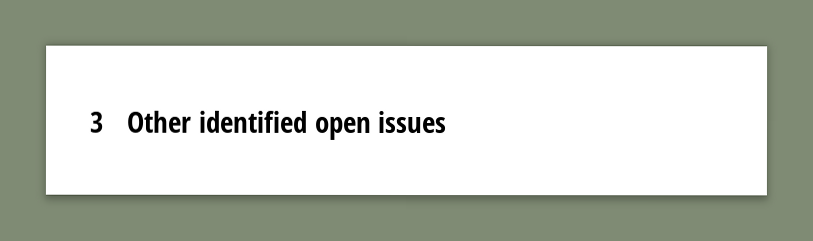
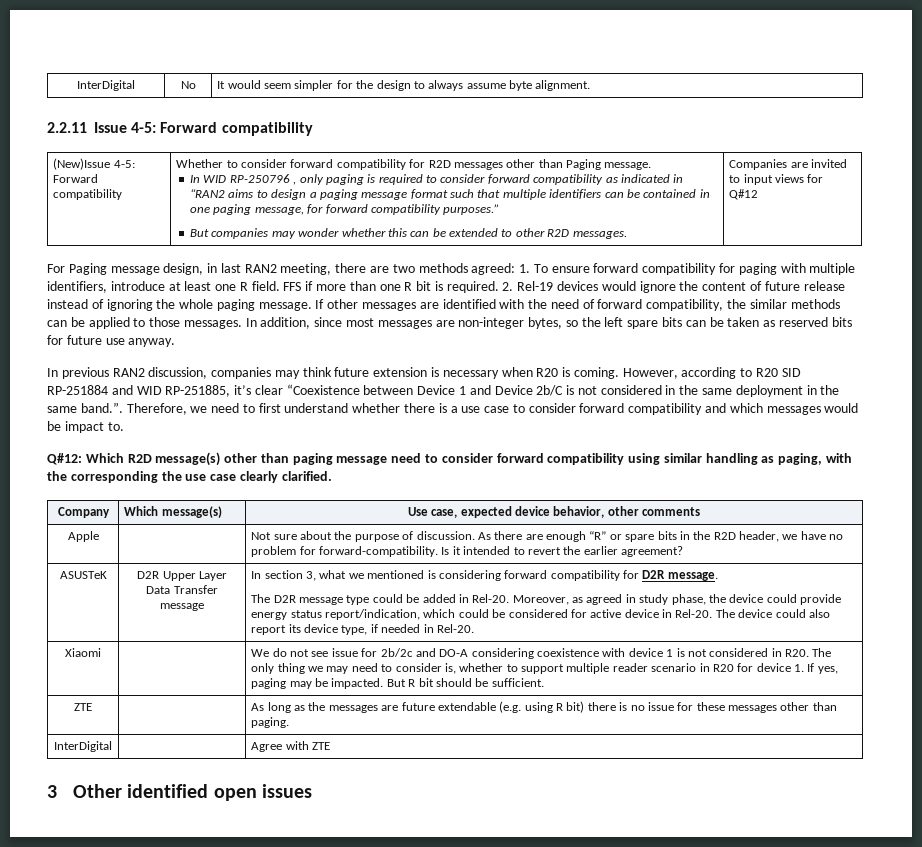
(89, 122) none -> [77,80,135,91] [180,81,196,89] [217,80,591,91] [47,122,313,136] [53,158,135,170] [53,174,99,183] [53,189,123,200] [176,159,652,170] [190,174,684,185] [190,189,710,200] [190,204,500,215] [190,228,627,239] [729,159,848,170] [729,174,824,185] [729,189,759,200] [47,263,856,275] [47,281,845,293] [47,299,840,311] [47,317,852,329] [47,335,176,347] [47,367,801,379] [47,384,840,397] [47,402,859,415] [47,421,124,433] [47,452,853,466] [47,471,332,483] [57,507,110,518] [124,506,222,518] [407,506,701,518] [67,531,99,542] [251,531,844,542] [251,546,684,557] [59,571,107,579] [137,571,227,581] [146,585,218,594] [160,603,204,611] [251,570,718,581] [251,594,842,605] [251,609,830,620] [251,624,474,635] [65,648,101,657] [251,648,832,659] [251,663,838,674] [251,678,544,689] [74,703,92,711] [251,701,837,713] [251,717,290,728] [54,741,112,752] [251,741,331,752] InterDigital | No | It would seem simpler for the design to always assume byte alignment. // 2.2.11 Issue 4-5: Forward compatibility // (New)Issue 4-5: Forward compatibility | Whether to consider forward compatibility for R2D messages other than Paging message. // In WID RP-250796 , only paging is required to consider forward compatibility as indicated in “RAN2 aims to design a paging message format such that multiple identifiers can be contained in one paging message, for forward compatibility purposes.” // But companies may wonder whether this can be extended to other R2D messages. | Companies are invited to input views for Q#12 // For Paging message design, in last RAN2 meeting, there are two methods agreed: 1. To ensure forward compatibility for paging with multiple identifiers, introduce at least one R field. FFS if more than one R bit is required. 2. Rel-19 devices would ignore the content of future release instead of ignoring the whole paging message. If other messages are identified with the need of forward compatibility, the similar methods can be applied to those messages. In addition, since most messages are non-integer bytes, so the left spare bits can be taken as reserved bits for future use anyway. // In previous RAN2 discussion, companies may think future extension is necessary when R20 is coming. However, according to R20 SID RP-251884 and WID RP-251885, it’s clear “Coexistence between Device 1 and Device 2b/C is not considered in the same deployment in the same band.”. Therefore, we need to first understand whether there is a use case to consider forward compatibility and which messages would be impact to. // Q#12: Which R2D message(s) other than paging message need to consider forward compatibility using similar handling as paging, with the corresponding the use case clearly clarified. // Company | Which message(s) | Use case, expected device behavior, other comments // Apple | | Not sure about the purpose of discussion. As there are enough “R” or spare bits in the R2D header, we have no problem for forward-compatibility. Is it intended to revert the earlier agreement? // ASUSTeK | D2R Upper Layer Data Transfer message | In section 3, what we mentioned is considering forward compatibility for D2R message. // The D2R message type could be added in Rel-20. Moreover, as agreed in study phase, the device could provide energy status report/indication, which could be considered for active device in Rel-20. The device could also report its device type, if needed in Rel-20. // Xiaomi | | We do not see issue for 2b/2c and DO-A considering coexistence with device 1 is not considered in R20. The only thing we may need to consider is, whether to support multiple reader scenario in R20 for device 1. If yes, paging may be impacted. But R bit should be sufficient. // ZTE | | As long as the messages are future extendable (e.g. using R bit) there is no issue for these messages other than paging. // InterDigital | | Agree with ZTE //

